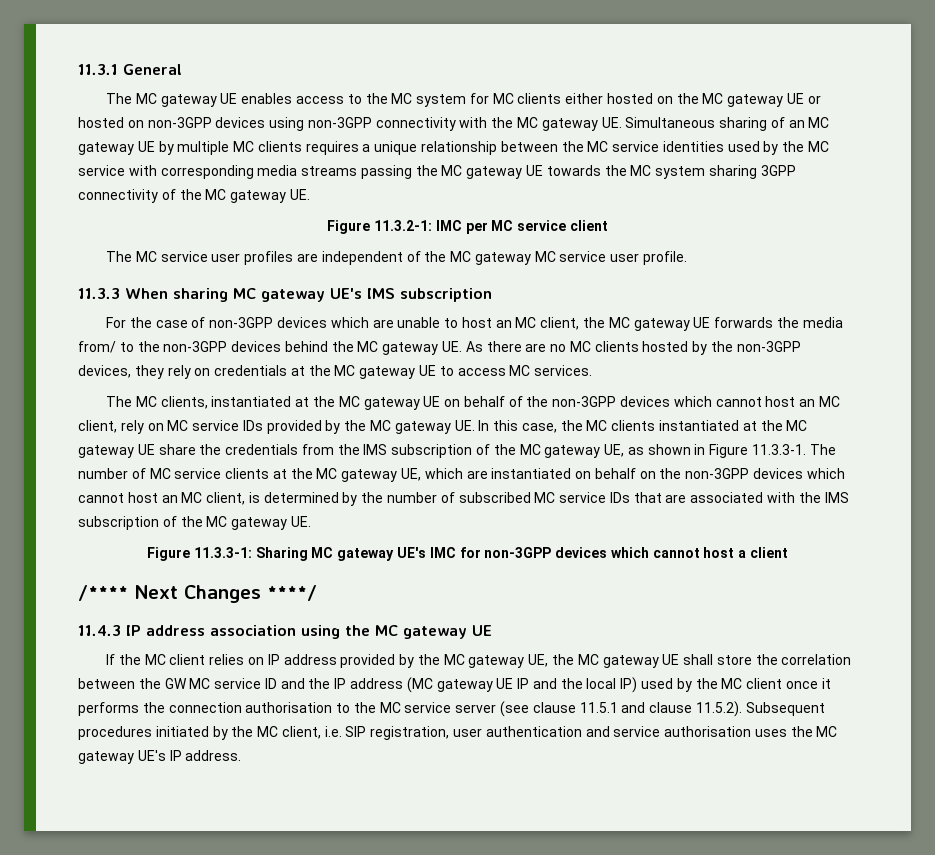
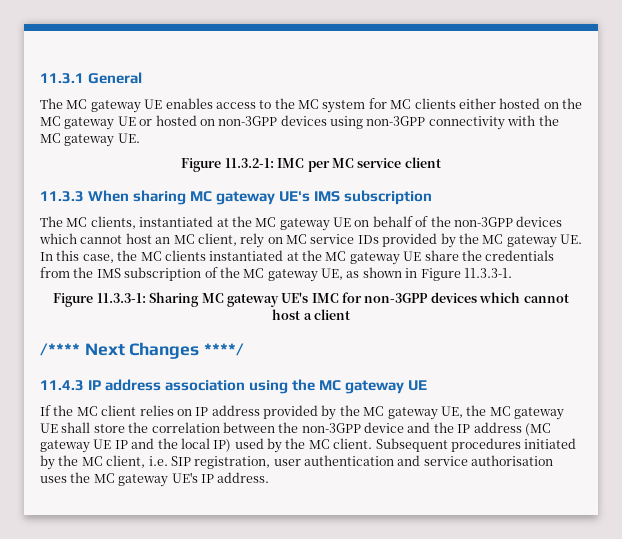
[625,117,830,131] [78,141,830,155] [78,165,796,179] [78,189,310,203] Simultaneous sharing of an MC gateway UE by multiple MC clients requires a unique relationship between the MC service identities used by the MC service with corresponding media streams passing the MC gateway UE towards the MC system sharing 3GPP connectivity of the MC gateway UE. -> (140, 138) none
[106,251,687,265] // The MC service user profiles are independent of the MC gateway MC service user profile. -> (441, 162) none
[106,317,843,331] [78,341,801,355] [78,365,593,379] // For the case of non-3GPP devices which are unable to host an MC client, the MC gateway UE forwards the media from/ to the non-3GPP devices behind the MC gateway UE. As there are no MC clients hosted by the non-3GPP devices, they rely on credentials at the MC gateway UE to access MC services. -> (433, 197) none
[809,444,836,455] [78,468,845,482] [78,492,849,506] [78,516,311,530] The number of MC service clients at the MC gateway UE, which are instantiated on behalf on the non-3GPP devices which cannot host an MC client, is determined by the number of subscribed MC service IDs that are associated with the IMS subscription of the MC gateway UE. -> (512, 273) none
[164,678,277,689] GW MC service ID -> [301,422,404,433] non-3GPP device
[746,678,831,689] [78,701,742,717] client once it performs the connection authorisation to the MC service server (see clause 11.5.1 and clause 11.5.2). -> [333,438,373,449] client.

